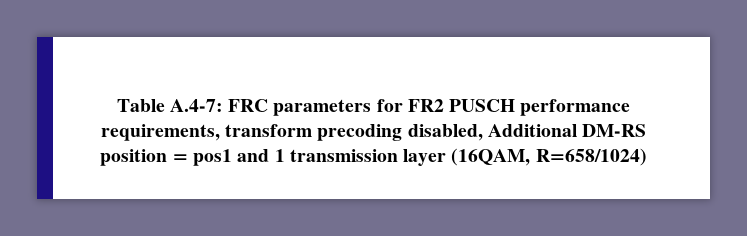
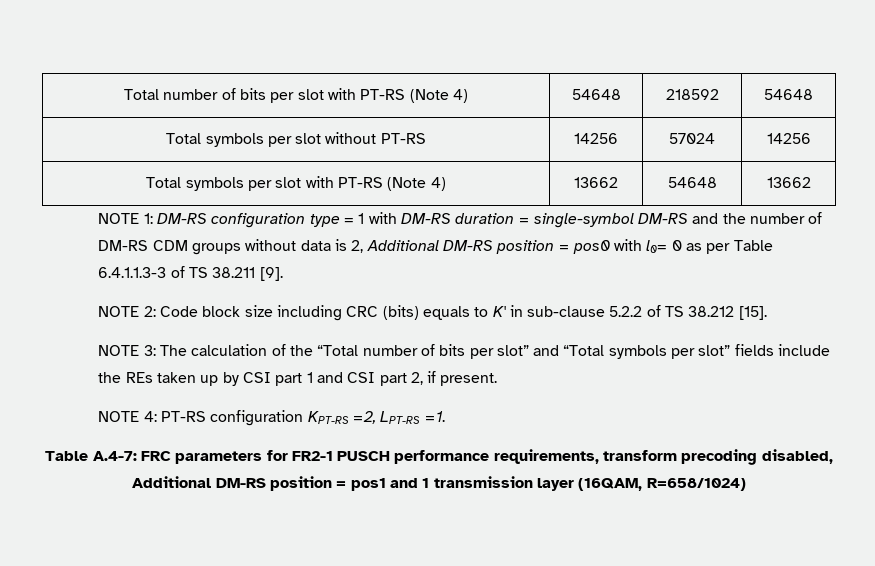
(116, 105) none -> [124,88,468,103] [571,89,621,100] [665,89,719,100] [764,89,813,100] [166,132,426,147] [574,133,618,144] [669,133,715,144] [766,133,811,144] [146,176,446,191] [574,177,618,188] [667,177,717,188] [766,177,811,188] [98,212,823,228] [98,239,773,255] [98,266,283,281] [98,305,767,321] [98,344,831,359] [98,371,498,386] [98,410,445,426] Total number of bits per slot with PT-RS (Note 4) | 54648 | 218592 | 54648 // Total symbols per slot without PT-RS | 14256 | 57024 | 14256 // Total symbols per slot with PT-RS (Note 4) | 13662 | 54648 | 13662 // NOTE 1: DM-RS configuration type = 1 with DM-RS duration = single-symbol DM-RS and the number of DM-RS CDM groups without data is 2, Additional DM-RS position = pos0 with l0= 0 as per Table 6.4.1.1.3-3 of TS 38.211 [9]. // NOTE 2: Code block size including CRC (bits) equals to K' in sub-clause 5.2.2 of TS 38.212 [15]. // NOTE 3: The calculation of the “Total number of bits per slot” and “Total symbols per slot” fields include the REs taken up by CSI part 1 and CSI part 2, if present. // NOTE 4: PT-RS configuration KPT-RS =2, LPT-RS =1. //
[407,99,444,112] FR2 -> [291,451,333,461] FR2-1

